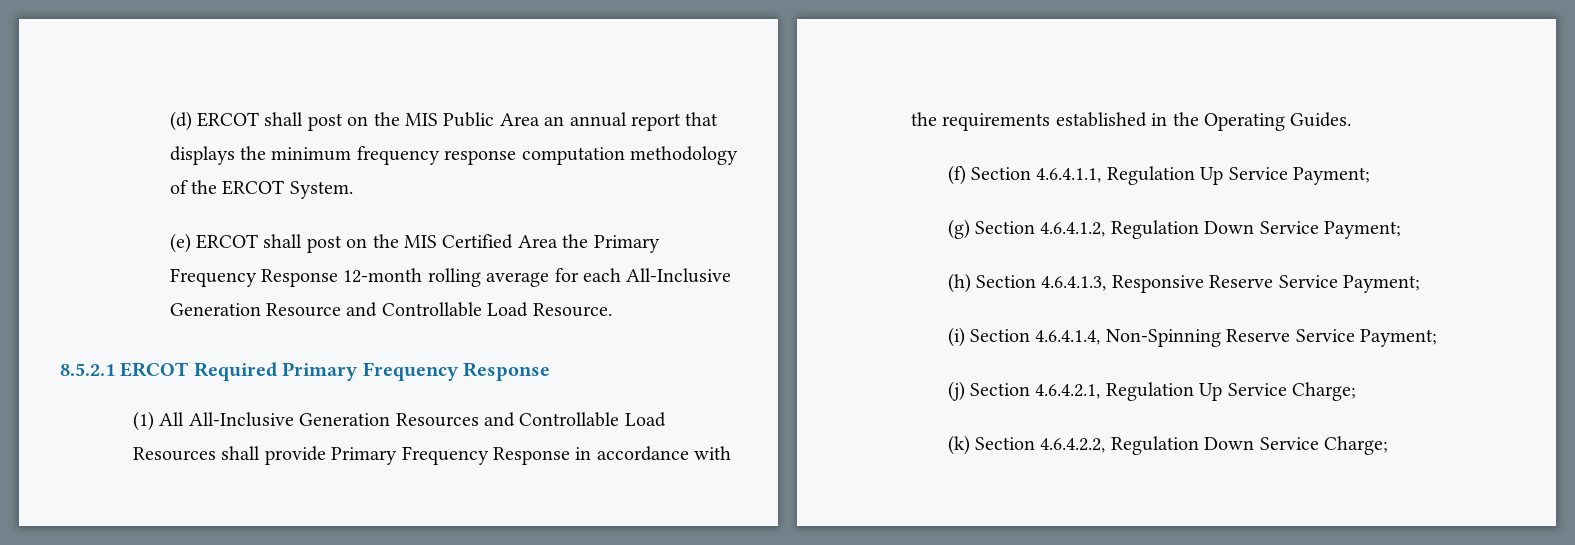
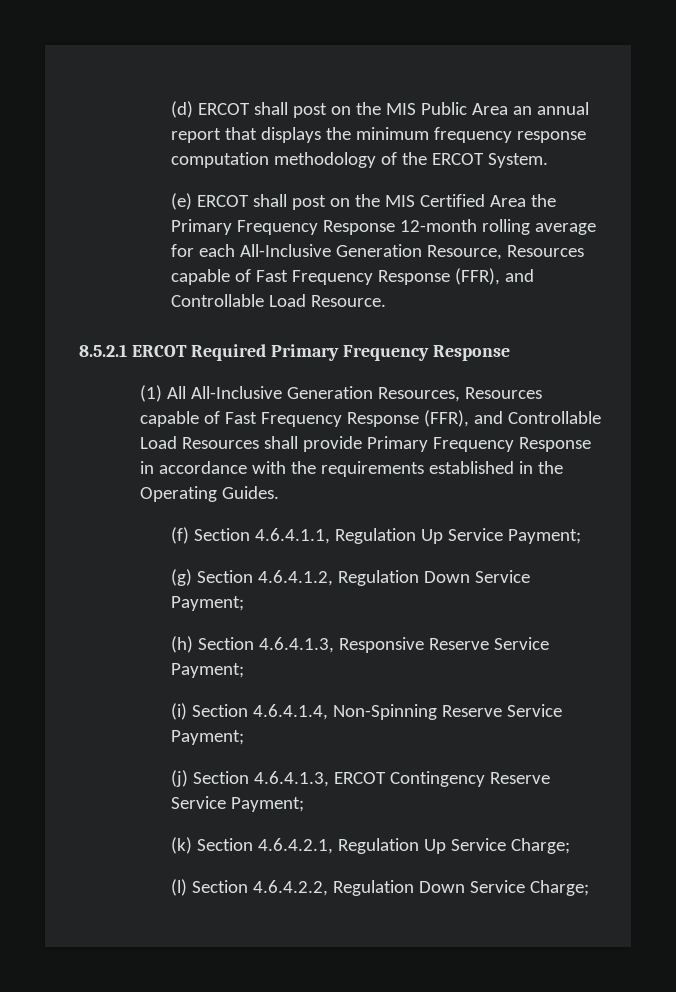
[265,303,341,317] Resource -> [426,245,584,260] [170,268,500,285] Resource, Resources capable of Fast Frequency Response (FFR),
[395,413,479,427] Resources -> [378,387,543,402] [140,410,470,427] Resources, Resources capable of Fast Frequency Response (FFR),
(1030, 389) none -> [253,771,550,787] [170,796,304,812] [170,837,253,854] 4.6.4.1.3, ERCOT Contingency Reserve Service Payment; // (k) Section
[947,435,970,455] (k) -> [170,879,187,896] (l)

